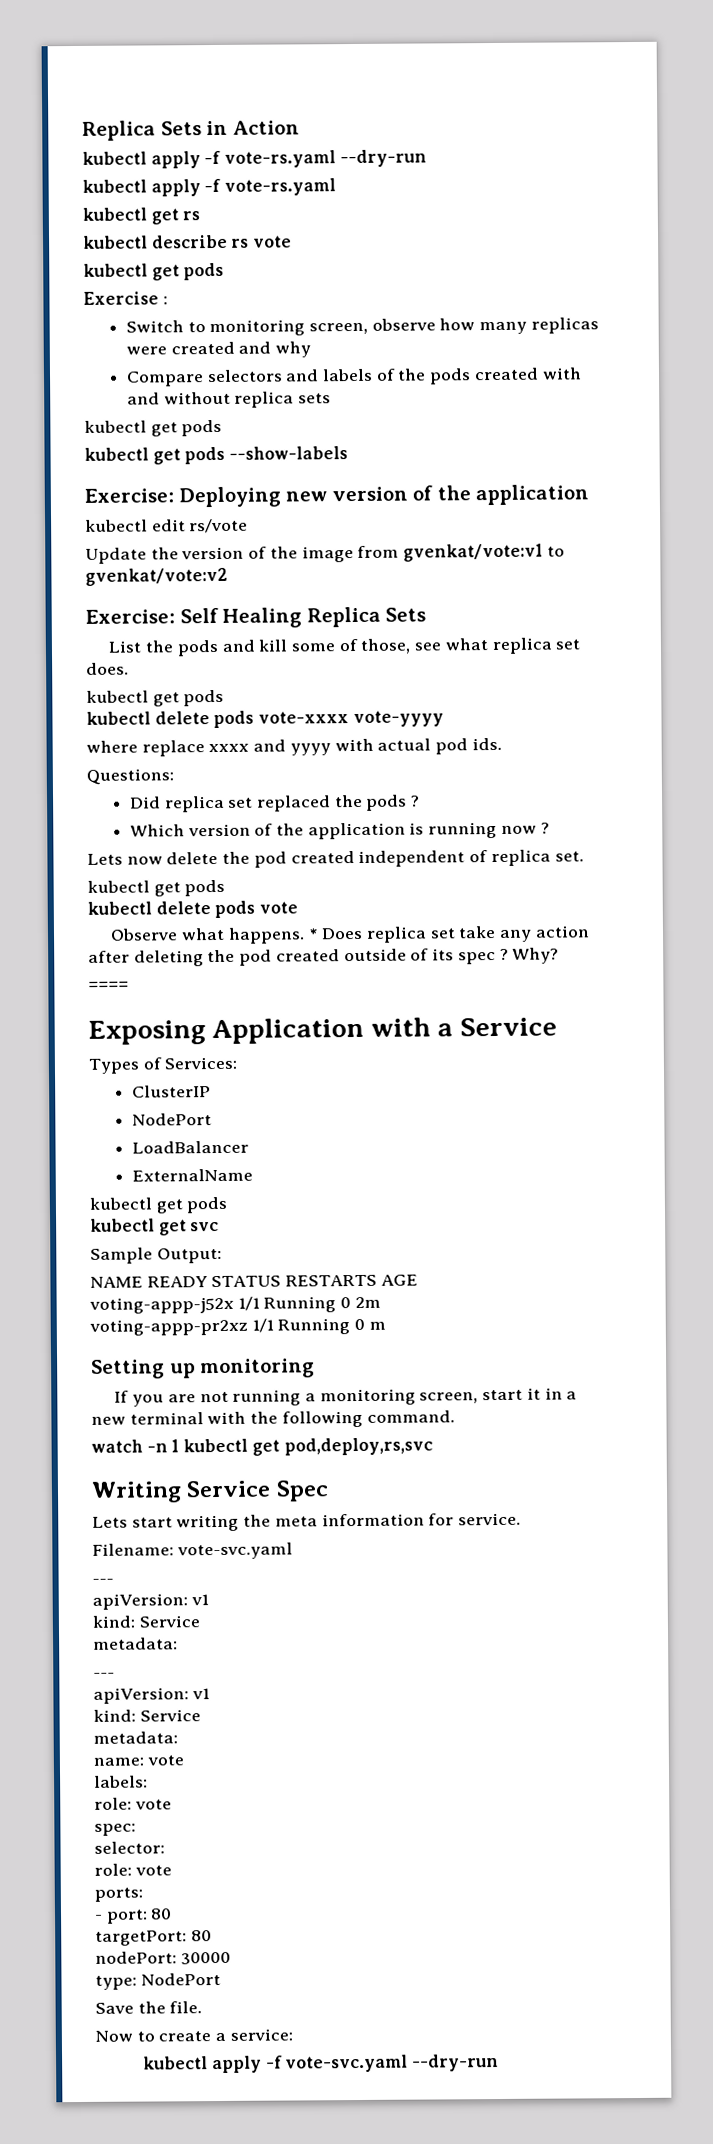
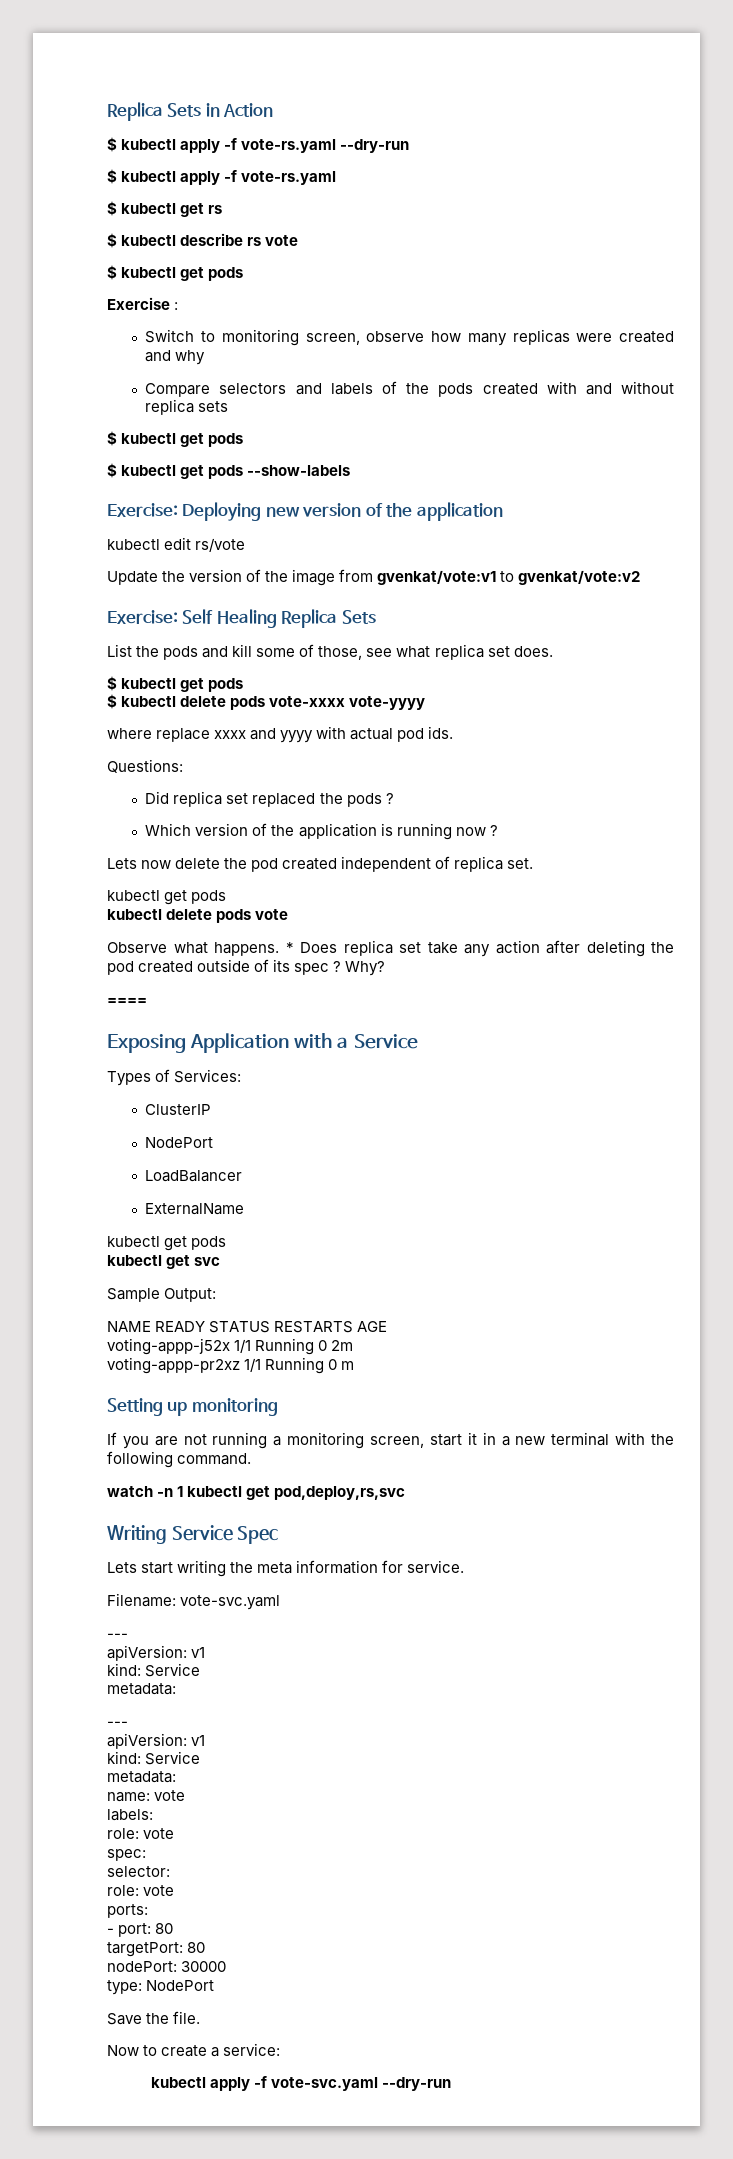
(300, 127) none -> [107,137,117,152] $
(427, 158) none -> [107,169,117,184] $
(337, 187) none -> [107,201,117,216] $
(201, 216) none -> [107,233,117,248] $
(293, 241) none -> [107,265,117,280] $
[84,419,223,437] kubectl get pods // -> [107,431,244,447] [107,463,117,478] $ kubectl get pods // $
[86,689,225,707] kubectl get pods // -> [107,676,244,692] [107,694,117,709] $ kubectl get pods // $

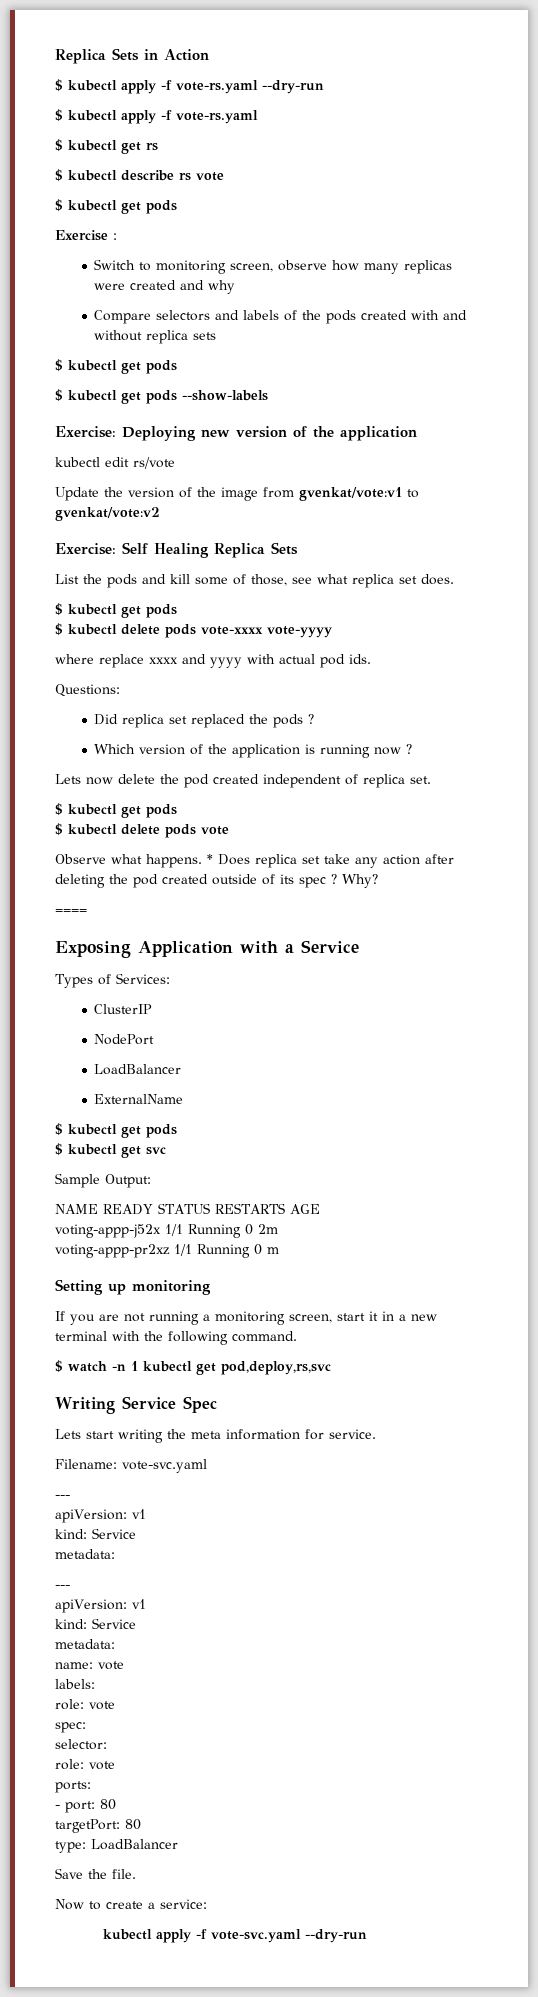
[107,890,227,905] kubectl get pods // -> [55,803,177,818] [55,823,63,835] $ kubectl get pods // $
[107,1236,227,1251] kubectl get pods // -> [55,1123,177,1138] [55,1143,63,1155] $ kubectl get pods // $
(252, 1459) none -> [55,1360,63,1372] $
[107,1961,227,1972] // nodePort: 30000 -> (141, 1824) none
[146,1980,215,1991] NodePort -> [91,1839,178,1850] LoadBalancer

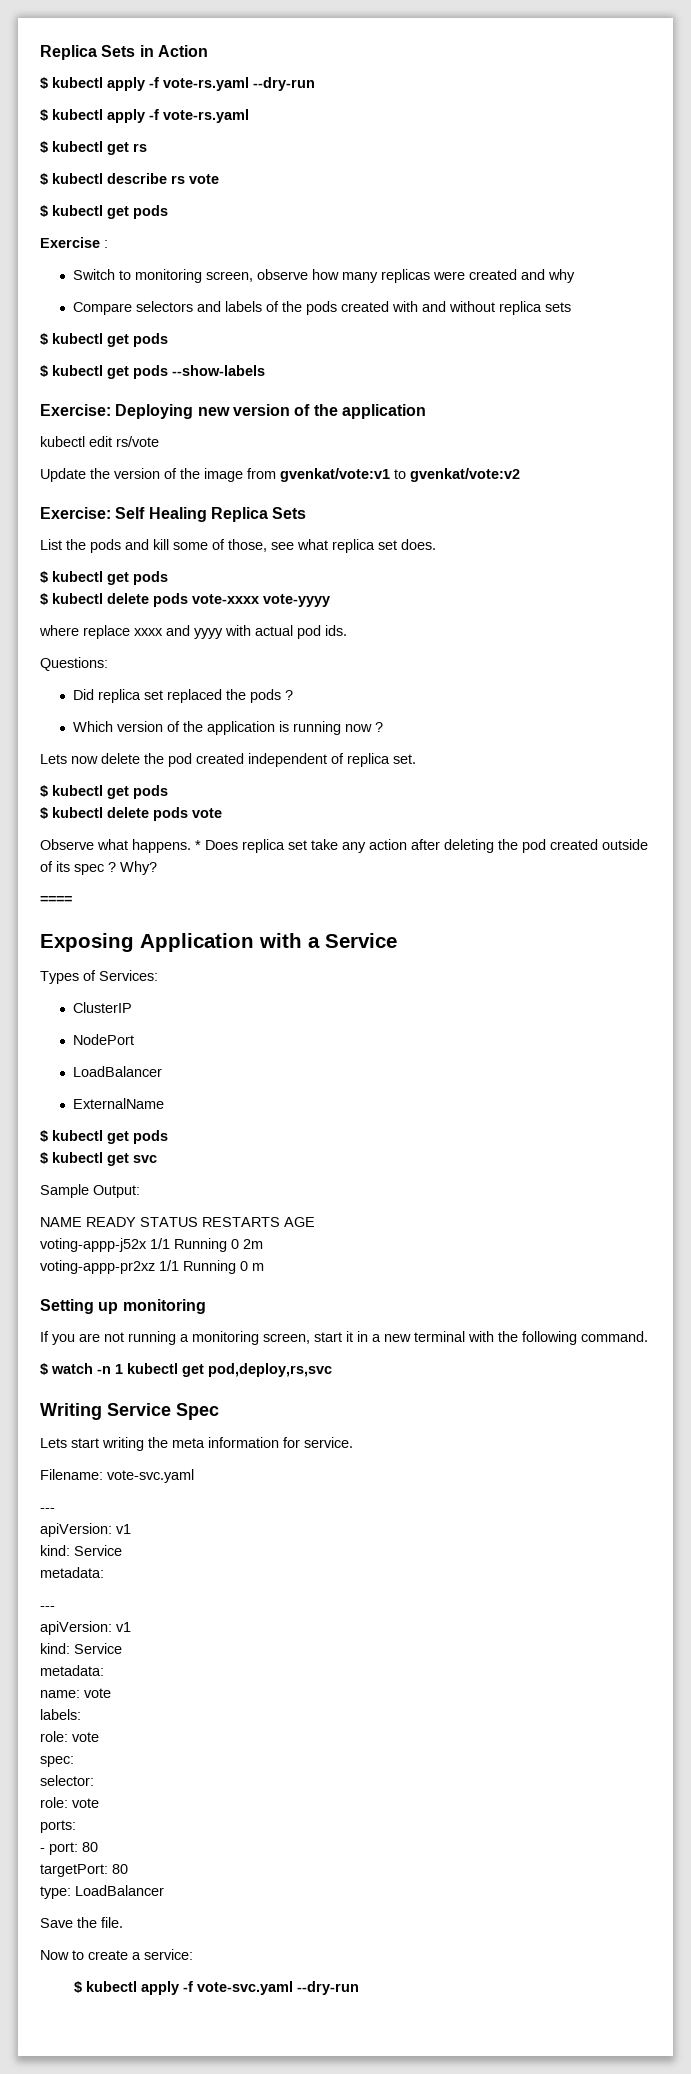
(207, 1904) none -> [74,1981,83,1993] $

